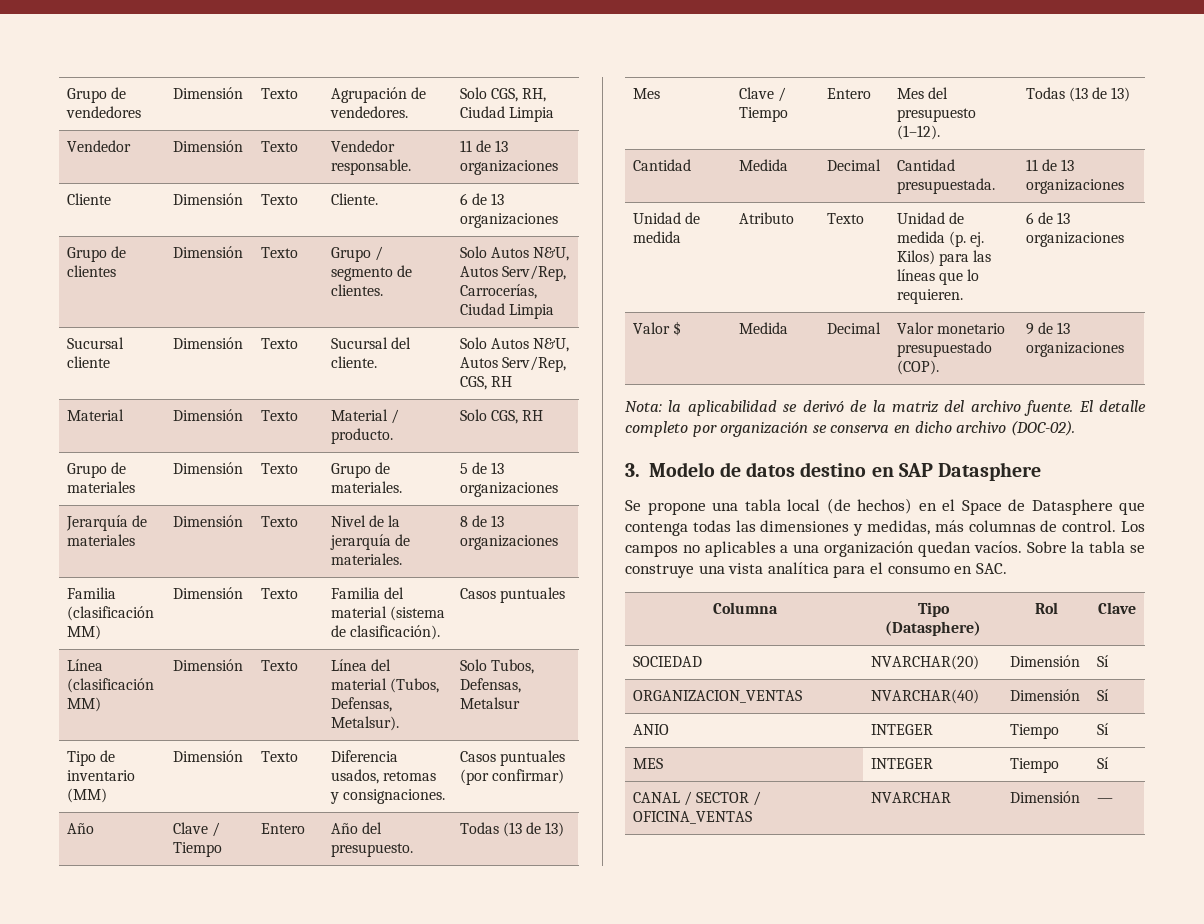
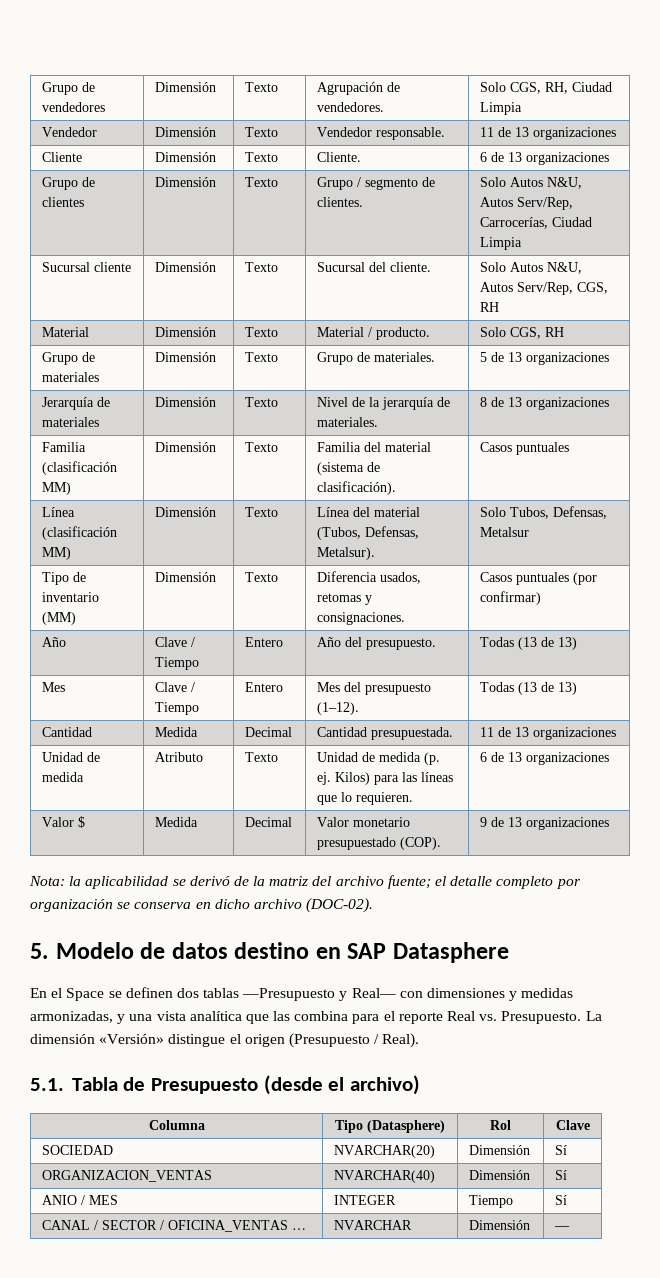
[1024,400,1093,416] fuente. El -> [387,875,447,889] fuente; el
[625,463,640,477] 3. -> [30,943,48,959] 5.
[625,498,1145,515] [625,520,1145,536] [625,541,1145,557] [625,562,1007,578] Se propone una tabla local (de hechos) en el Space de Datasphere que contenga todas las dimensiones y medidas, más columnas de control. Los campos no aplicables a una organización quedan vacíos. Sobre la tabla se construye una vista analítica para el consumo en SAC. -> [30,987,574,1001] [30,1011,602,1024] [30,1033,420,1048] [30,1075,421,1095] En el Space se definen dos tablas —Presupuesto y Real— con dimensiones y medidas armonizadas, y una vista analítica que las combina para el reporte Real vs. Presupuesto. La dimensión «Versión» distingue el origen (Presupuesto / Real). // 5.1. Tabla de Presupuesto (desde el archivo)
[870,724,933,735] [1009,724,1059,739] [1096,723,1109,735] | INTEGER | Tiempo | Sí // -> [80,1195,85,1205] /
(752, 817) none -> [291,1228,306,1230] …

